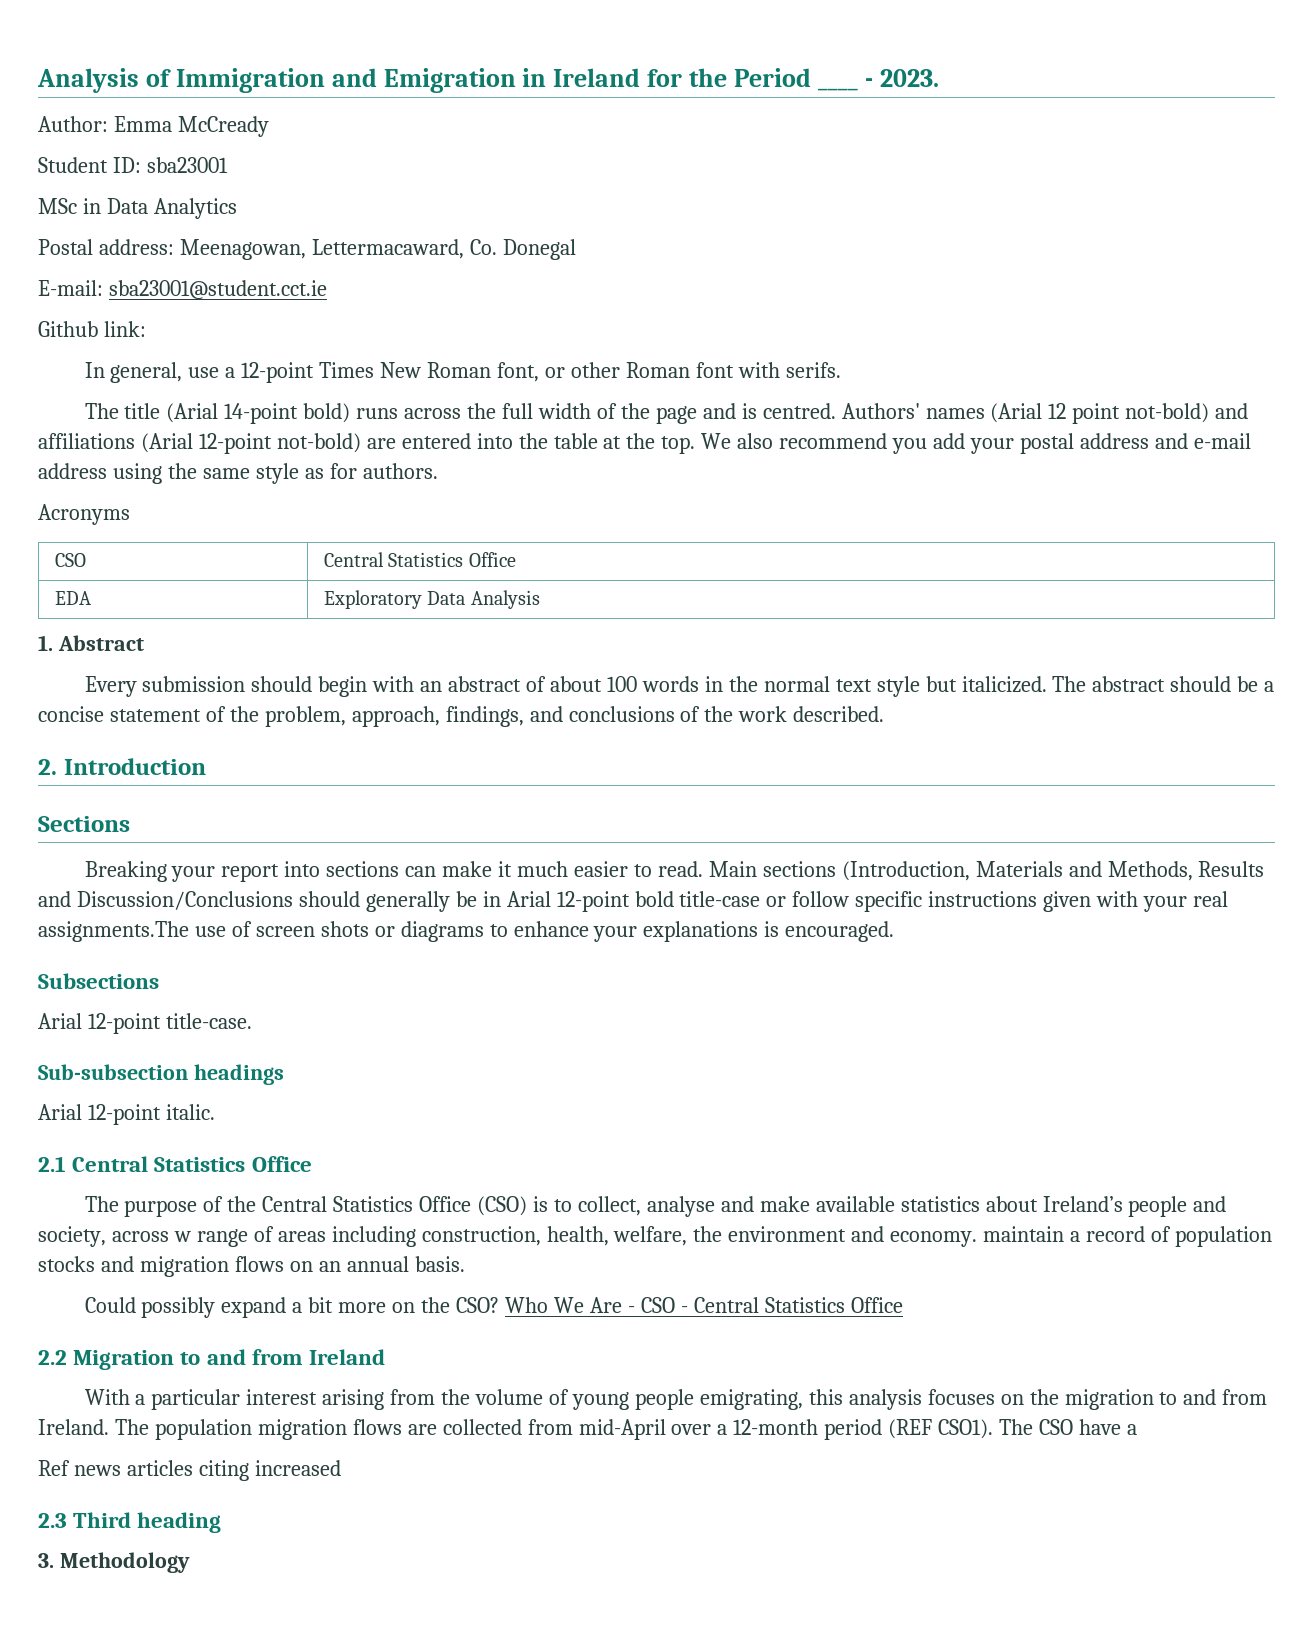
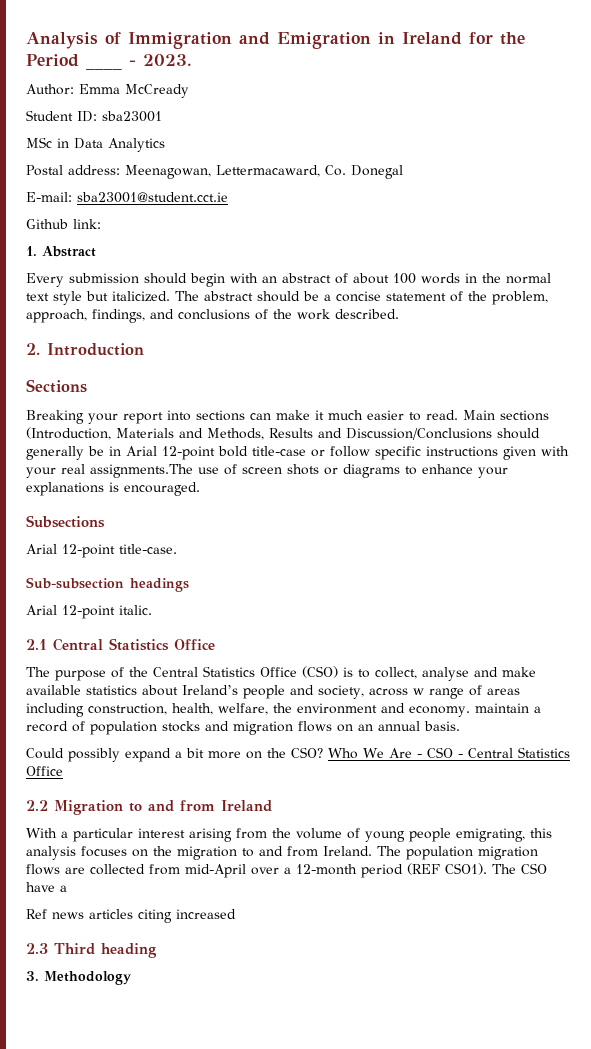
[84,362,841,383] [84,403,1249,424] [38,433,1251,454] [38,463,438,484] [38,504,130,525] [54,553,86,567] [323,552,516,567] [54,591,91,605] [323,590,540,609] // In general, use a 12-point Times New Roman font, or other Roman font with serifs. // The title (Arial 14-point bold) runs across the full width of the page and is centred. Authors' names (Arial 12 point not-bold) and affiliations (Arial 12-point not-bold) are entered into the table at the top. We also recommend you add your postal address and e-mail address using the same style as for authors. // Acronyms // CSO | Central Statistics Office // EDA | Exploratory Data Analysis -> (101, 224) none

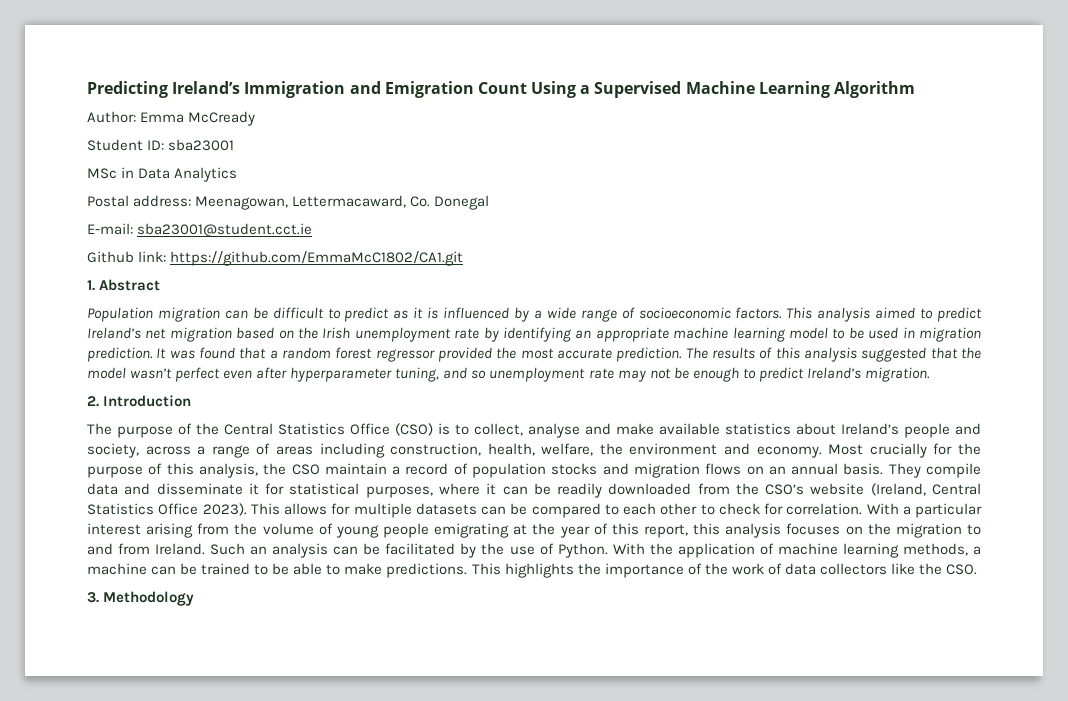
[26,32,121,49] Analysis of -> [87,81,241,98] Predicting Ireland’s
[378,32,525,45] [26,54,122,70] [129,54,192,66] in Ireland for the Period ____ - 2023. -> [477,81,916,98] Count Using a Supervised Machine Learning Algorithm
(101, 224) none -> [170,251,464,266] https://github.com/EmmaMcC1802/CA1.git
[26,273,551,287] [26,291,548,305] [26,309,399,323] [26,343,144,356] [26,379,87,393] [26,410,549,424] [26,427,540,440] [26,446,569,460] [26,464,508,478] [26,482,200,496] [26,515,105,528] [26,544,177,558] [26,577,189,592] [26,605,152,619] [26,638,215,651] Every submission should begin with an abstract of about 100 words in the normal text style but italicized. The abstract should be a concise statement of the problem, approach, findings, and conclusions of the work described. // 2. Introduction // Sections // Breaking your report into sections can make it much easier to read. Main sections (Introduction, Materials and Methods, Results and Discussion/Conclusions should generally be in Arial 12-point bold title-case or follow specific instructions given with your real assignments.The use of screen shots or diagrams to enhance your explanations is encouraged. // Subsections // Arial 12-point title-case. // Sub-subsection headings // Arial 12-point italic. // 2.1 Central Statistics Office -> [87,307,982,322] [87,327,981,342] [87,347,982,362] [87,367,930,382] [87,395,192,407] Population migration can be difficult to predict as it is influenced by a wide range of socioeconomic factors. This analysis aimed to predict Ireland’s net migration based on the Irish unemployment rate by identifying an appropriate machine learning model to be used in migration prediction. It was found that a random forest regressor provided the most accurate prediction. The results of this analysis suggested that the model wasn’t perfect even after hyperparameter tuning, and so unemployment rate may not be enough to predict Ireland’s migration. // 2. Introduction
[412,688,424,695] w -> [197,446,206,455] a
(470, 711) none -> [828,443,982,458] [87,463,320,478] Most crucially for the purpose of this analysis, the CSO
[26,747,570,762] [26,766,63,776] [26,800,272,815] // Could possibly expand a bit more on the CSO? Who We Are - CSO - Central Statistics Office // 2.2 Migration to and from Ireland // -> [888,463,981,478] [87,483,982,498] [87,503,863,518] They compile data and disseminate it for statistical purposes, where it can be readily downloaded from the CSO’s website (Ireland, Central Statistics Office 2023). This allows for multiple datasets can be compared to each other to check for correlation.
[456,828,525,842] emigrating, -> [434,523,688,538] emigrating at the year of this report,
[377,846,538,860] [26,863,547,878] [26,882,67,892] [26,909,236,923] [26,943,157,958] The population migration flows are collected from mid-April over a 12-month period (REF CSO1). The CSO have a // Ref news articles citing increased // 2.3 Third heading -> [210,543,981,558] [87,563,978,578] Such an analysis can be facilitated by the use of Python. With the application of machine learning methods, a machine can be trained to be able to make predictions. This highlights the importance of the work of data collectors like the CSO.

